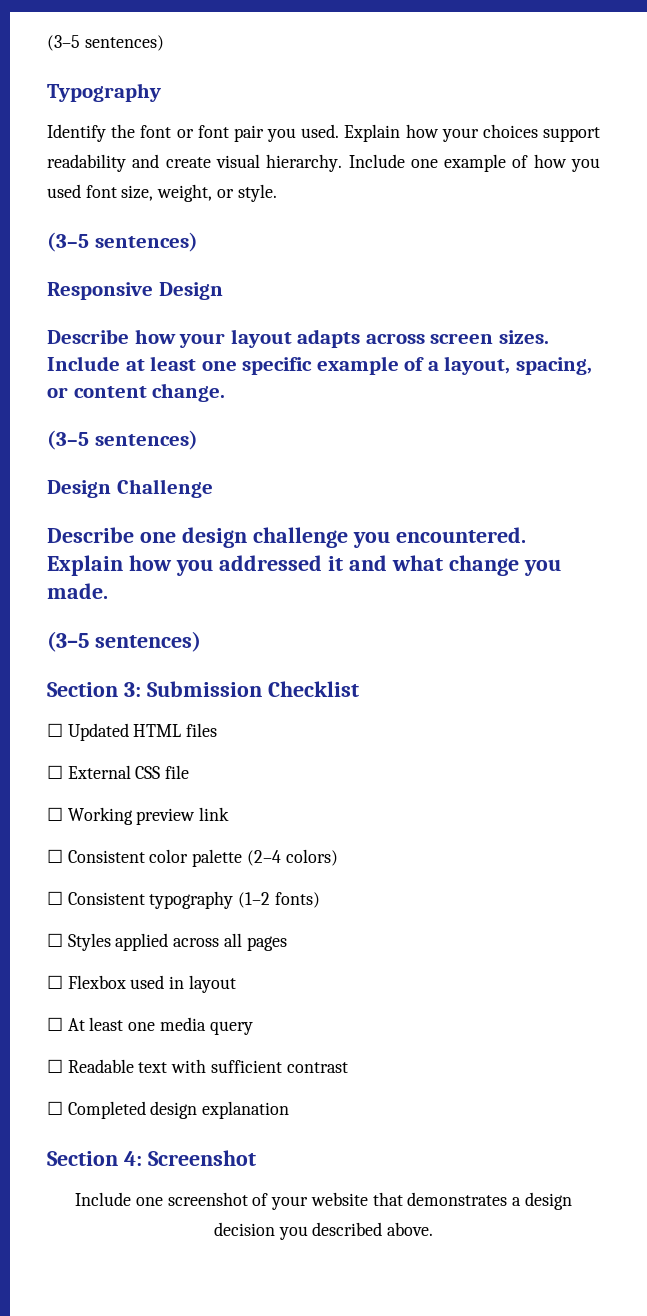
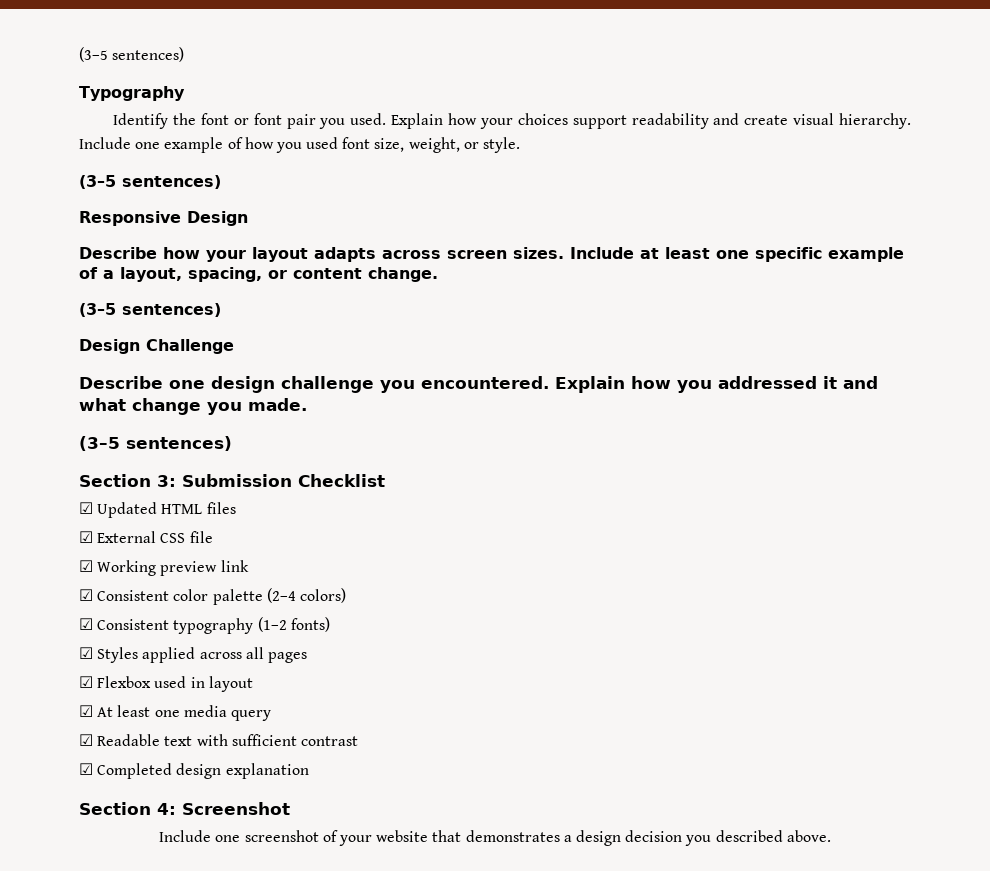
[47,723,63,737] ☐ -> [79,502,93,514] ☑
[47,765,63,779] ☐ -> [79,531,93,543] ☑
[47,807,63,821] ☐ -> [79,560,93,572] ☑
[47,849,63,863] ☐ -> [79,589,93,601] ☑
[47,891,63,905] ☐ -> [79,618,93,630] ☑
[47,933,63,947] ☐ -> [79,647,93,659] ☑
[47,975,63,989] ☐ -> [79,676,93,688] ☑
[47,1017,63,1031] ☐ -> [79,705,93,717] ☑
[47,1059,63,1073] ☐ -> [79,734,93,746] ☑
[47,1101,63,1115] ☐ -> [79,763,93,775] ☑

